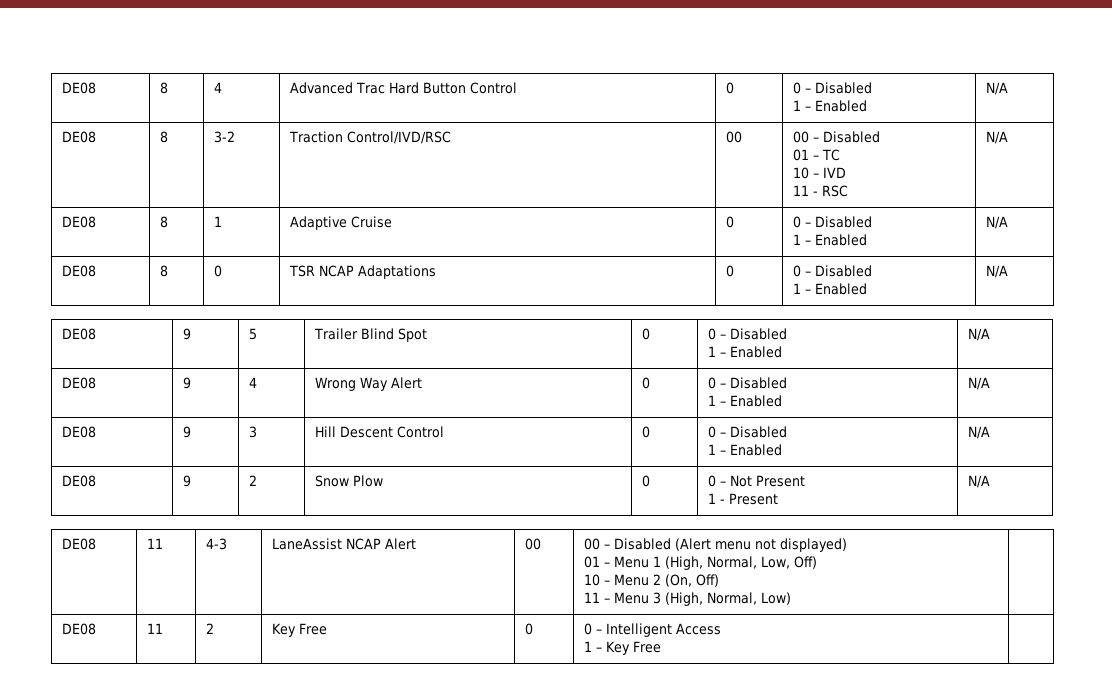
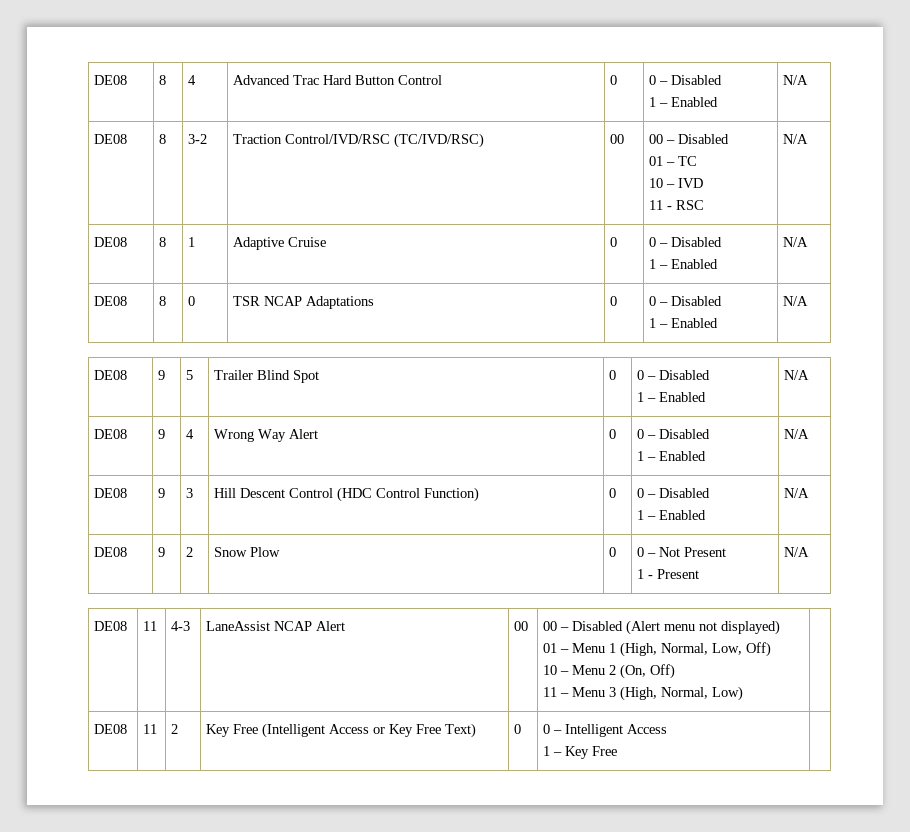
(452, 137) none -> [394,133,485,148] (TC/IVD/RSC)
(445, 432) none -> [337,487,480,502] (HDC Control Function)
(328, 629) none -> [262,723,477,738] (Intelligent Access or Key Free Text)

